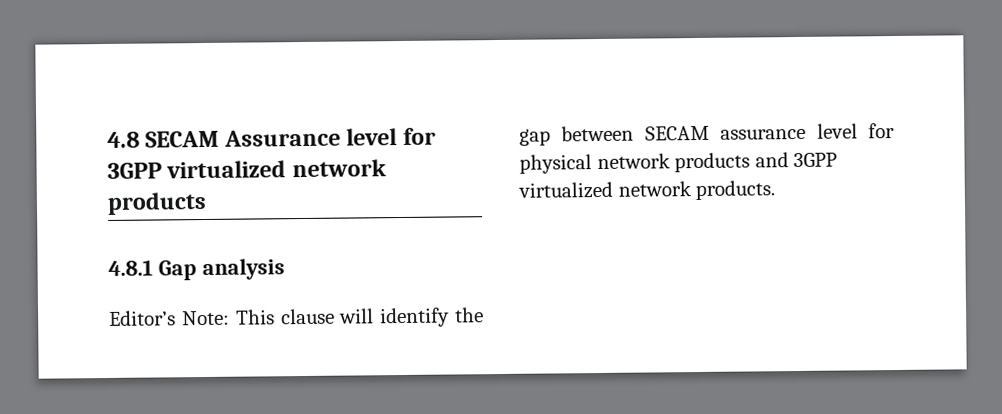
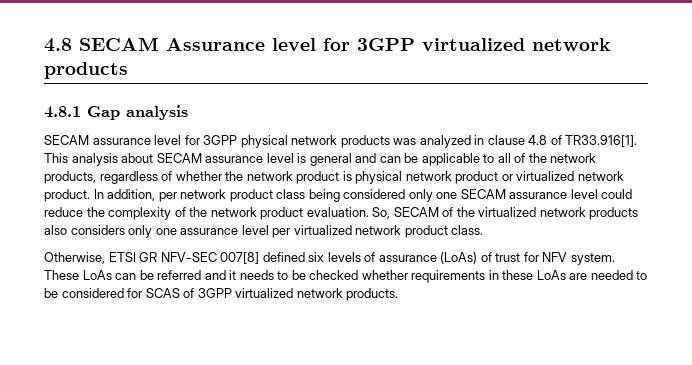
[109,307,484,328] [519,125,635,146] Editor’s Note: This clause will identify the gap between -> (188, 112) none
(895, 131) none -> [203,135,238,145] 3GPP
[754,152,789,168] and -> [393,135,638,148] [44,153,597,166] [44,171,624,184] [44,189,633,202] [44,207,639,220] [44,225,484,238] [44,252,615,265] [44,270,648,283] [44,288,195,298] was analyzed in clause 4.8 of TR33.916[1]. This analysis about SECAM assurance level is general and can be applicable to all of the network products, regardless of whether the network product is physical network product or virtualized network product. In addition, per network product class being considered only one SECAM assurance level could reduce the complexity of the network product evaluation. So, SECAM of the virtualized network products also considers only one assurance level per virtualized network product class. // Otherwise, ETSI GR NFV-SEC 007[8] defined six levels of assurance (LoAs) of trust for NFV system. These LoAs can be referred and it needs to be checked whether requirements in these LoAs are needed to be considered for SCAS of

